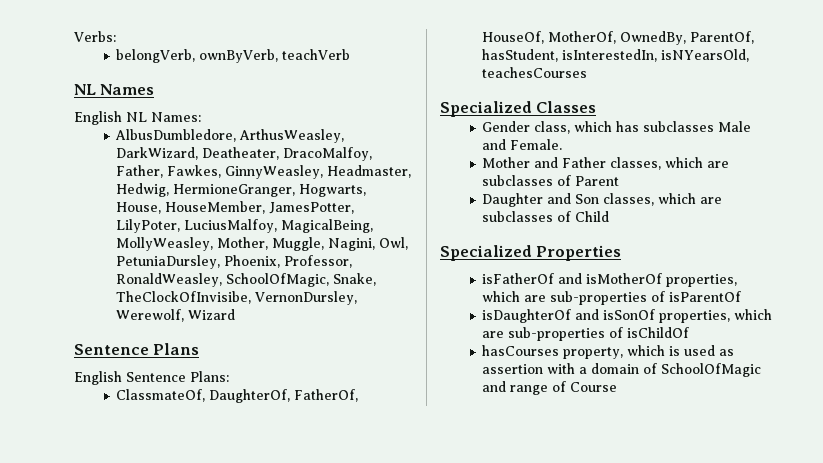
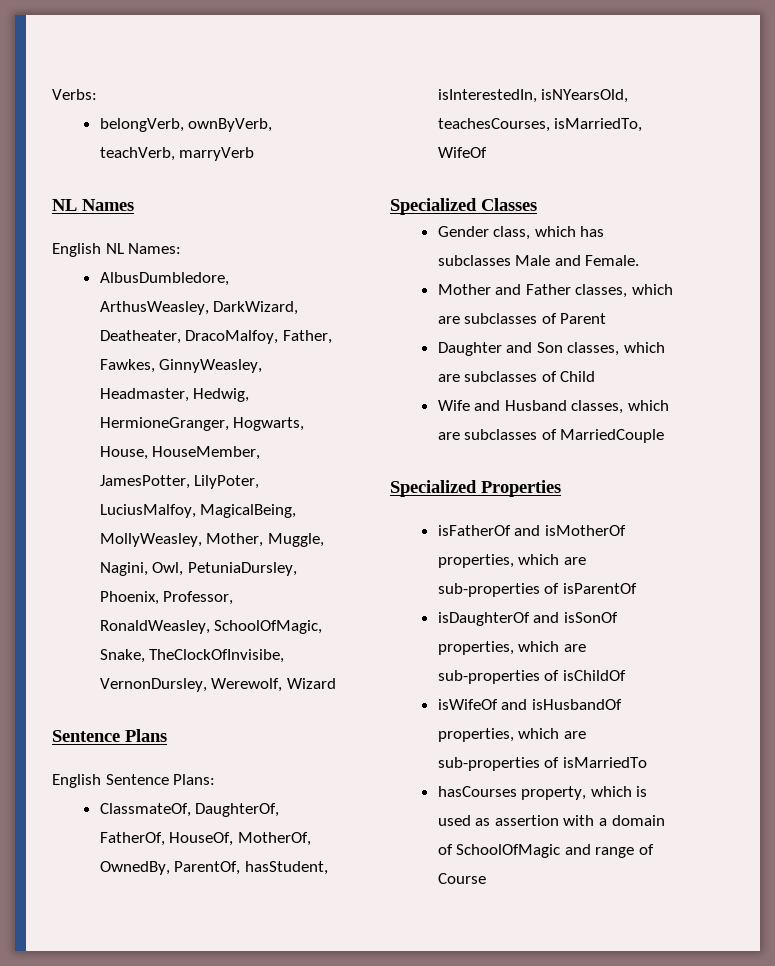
[282,49,351,60] teachVerb -> [99,147,255,161] teachVerb, marryVerb
[482,67,588,78] teachesCourses -> [437,118,643,132] [437,147,487,158] teachesCourses, isMarriedTo, WifeOf
(610, 216) none -> [437,400,670,414] [437,429,665,443] // Wife and Husband classes, which are subclasses of MarriedCouple
(690, 332) none -> [437,699,622,710] [437,728,586,742] [437,757,647,771] // isWifeOf and isHusbandOf properties, which are sub-properties of isMarriedTo

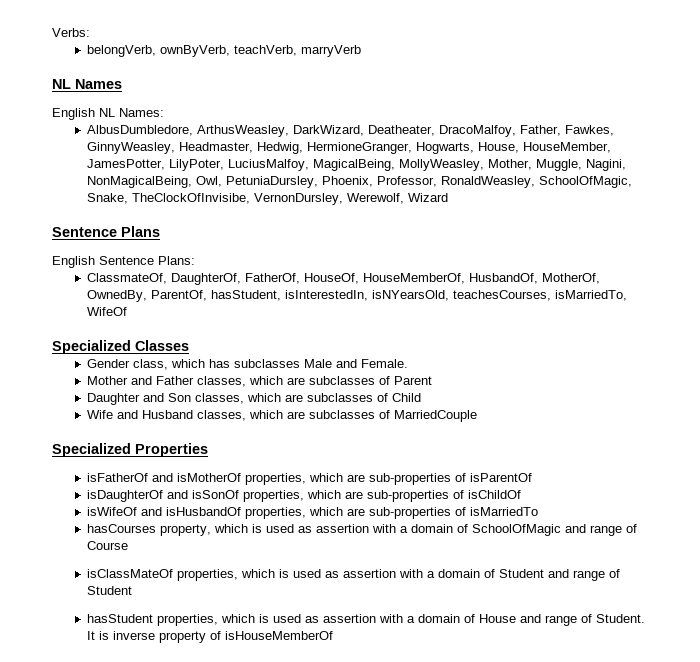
(148, 569) none -> [86,176,192,188] NonMagicalBeing,
(234, 839) none -> [362,273,538,284] HouseMemberOf, HusbandOf,
(486, 878) none -> [86,569,620,581] [86,586,132,595] [86,614,645,626] [86,631,333,643] // isClassMateOf properties, which is used as assertion with a domain of Student and range of Student // hasStudent properties, which is used as assertion with a domain of House and range of Student. It is inverse property of isHouseMemberOf

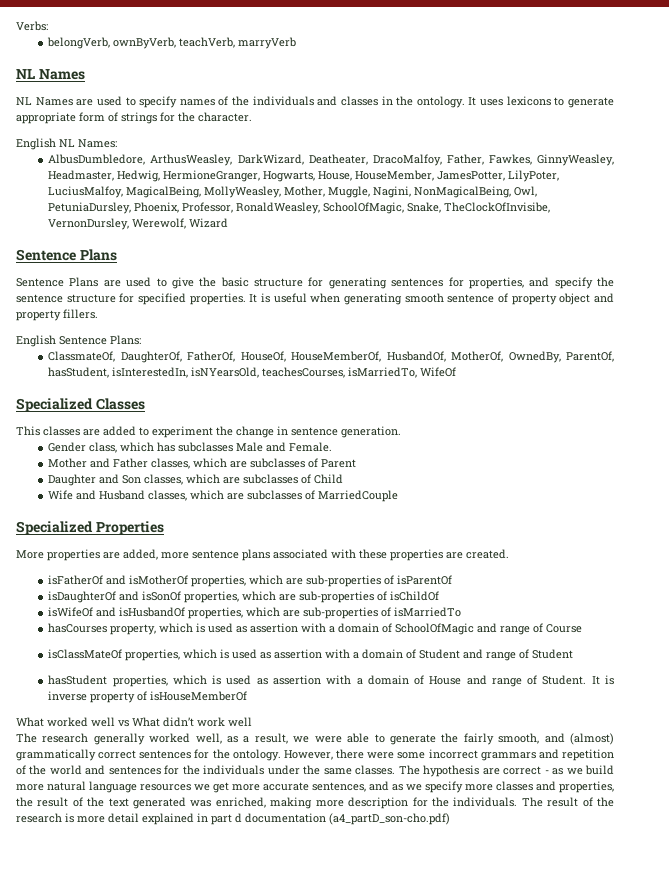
(122, 84) none -> [16,96,615,108] [16,112,252,124] // NL Names are used to specify names of the individuals and classes in the ontology. It uses lexicons to generate appropriate form of strings for the character.
(160, 231) none -> [16,277,614,289] [16,293,614,305] [16,309,98,321] // Sentence Plans are used to give the basic structure for generating sentences for properties, and specify the sentence structure for specified properties. It is useful when generating smooth sentence of property object and property fillers.
(189, 345) none -> [16,426,401,438] // This classes are added to experiment the change in sentence generation.
(208, 450) none -> [16,549,509,561] // More properties are added, more sentence plans associated with these properties are created.
(333, 635) none -> [16,717,252,727] [16,733,615,745] [16,749,614,761] [16,765,615,777] [16,781,614,793] [16,797,614,809] [16,813,450,825] // What worked well vs What didn’t work well // The research generally worked well, as a result, we were able to generate the fairly smooth, and (almost) grammatically correct sentences for the ontology. However, there were some incorrect grammars and repetition of the world and sentences for the individuals under the same classes. The hypothesis are correct - as we build more natural language resources we get more accurate sentences, and as we specify more classes and properties, the result of the text generated was enriched, making more description for the individuals. The result of the research is more detail explained in part d documentation (a4_partD_son-cho.pdf)

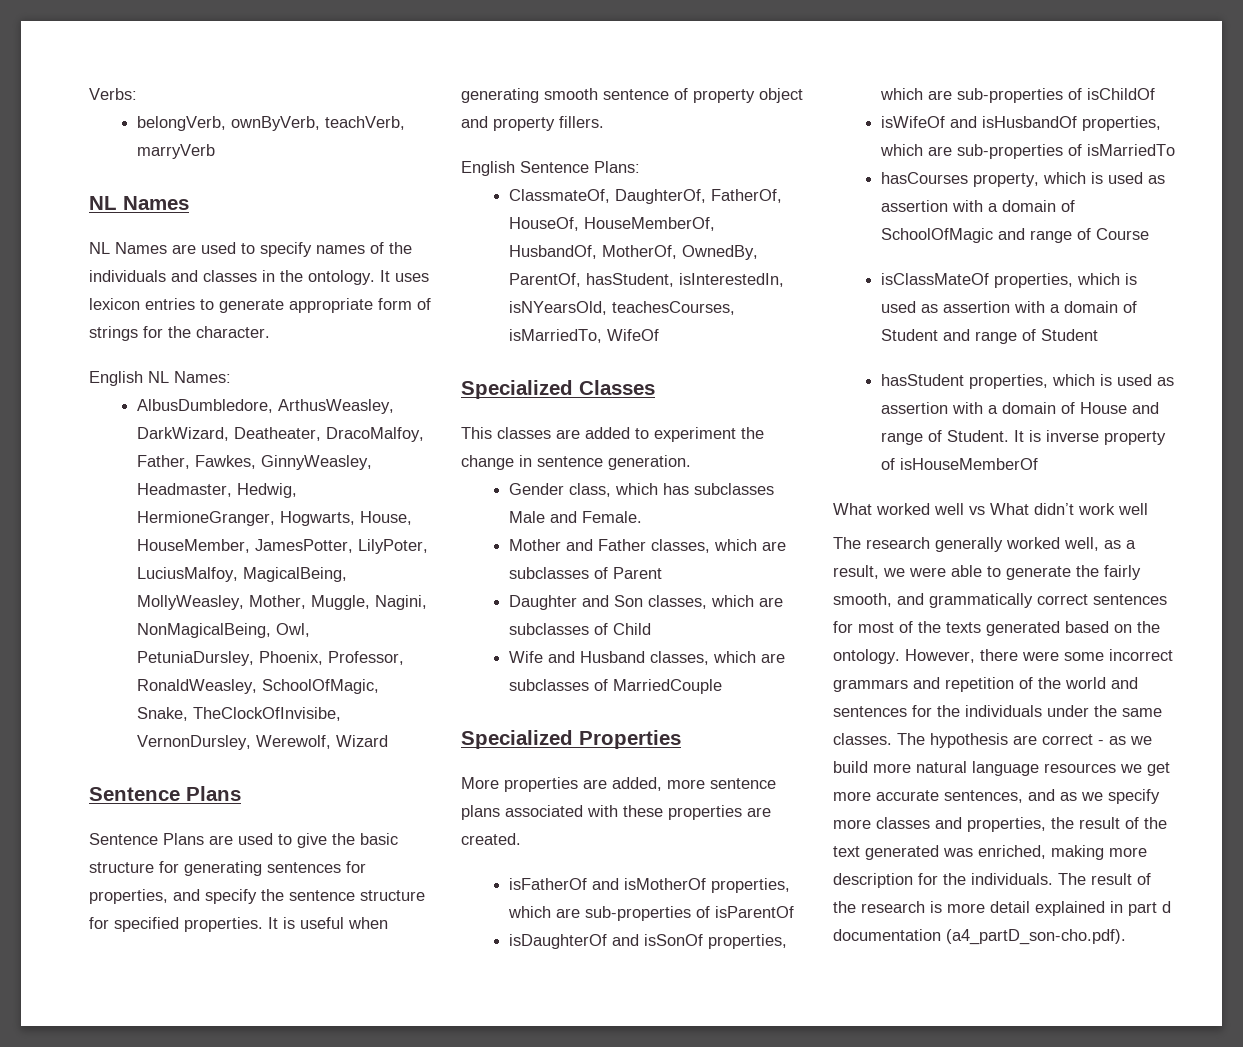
[506,96,551,106] lexicons -> [89,298,195,310] lexicon entries
[570,733,615,745] (almost) -> (924, 599) none
(210, 754) none -> [858,621,1132,636] most of the texts generated based on
[329,813,450,825] (a4_partD_son-cho.pdf) -> [946,929,1126,945] (a4_partD_son-cho.pdf).

